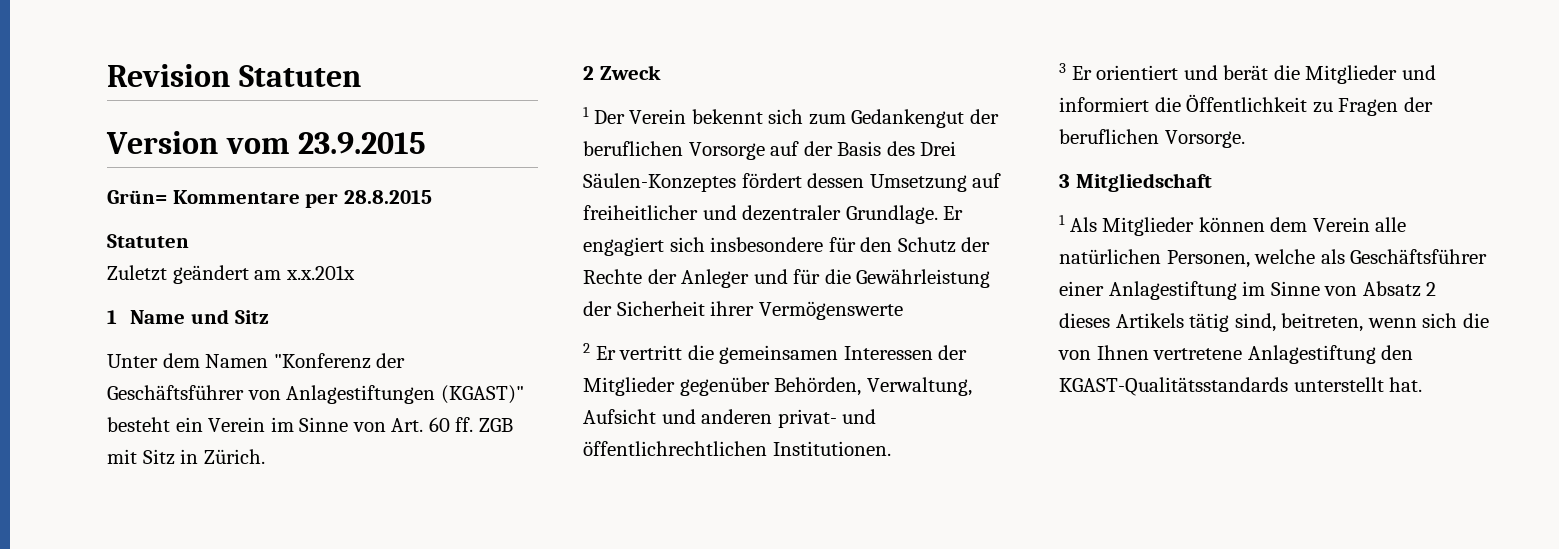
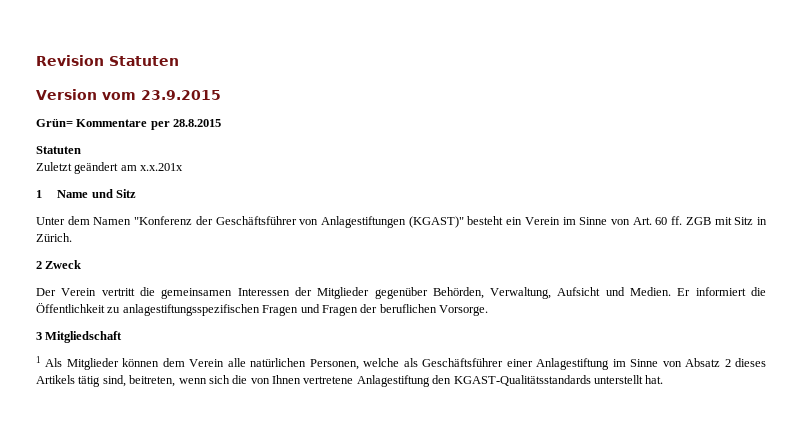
[583,107,589,117] 1 -> (82, 264) none
[691,109,999,128] [583,141,957,160] [583,173,1002,192] [583,205,964,224] [583,237,991,256] [583,269,991,288] [583,301,903,320] [583,343,616,360] bekennt sich zum Gedankengut der beruflichen Vorsorge auf der Basis des Drei Säulen-Konzeptes fördert dessen Umsetzung auf freiheitlicher und dezentraler Grundlage. Er engagiert sich insbesondere für den Schutz der Rechte der Anleger und für die Gewährleistung der Sicherheit ihrer Vermögenswerte // 2 Er -> (97, 292) none
[701,409,877,428] [583,441,891,456] [1059,63,1436,84] anderen privat- und öffentlichrechtlichen Institutionen. // 3 Er orientiert und berät die Mitglieder und -> [630,287,691,296] Medien. Er
(1333, 107) none -> [122,304,320,316] anlagestiftungsspezifischen Fragen und

